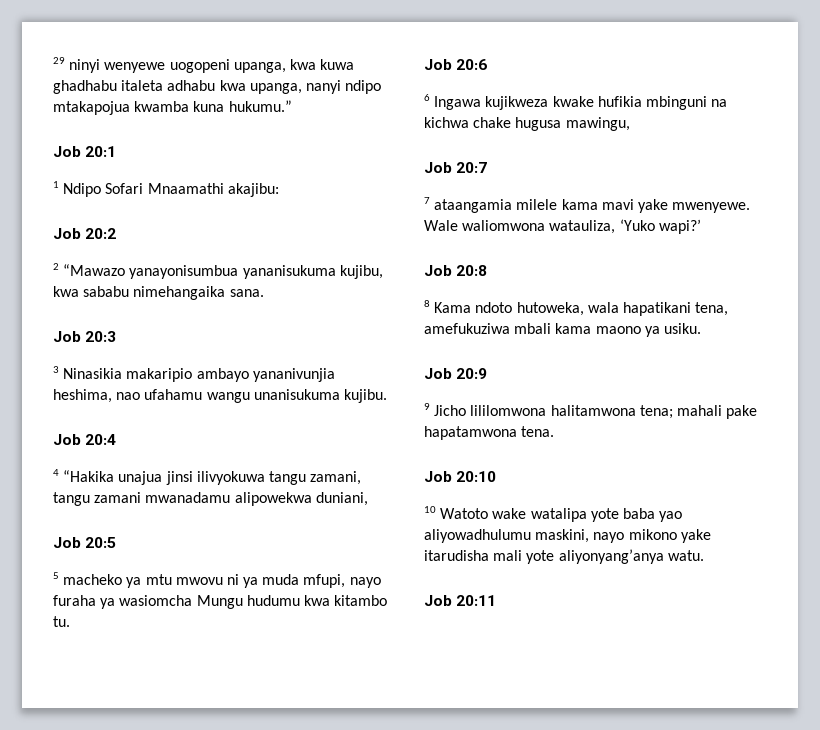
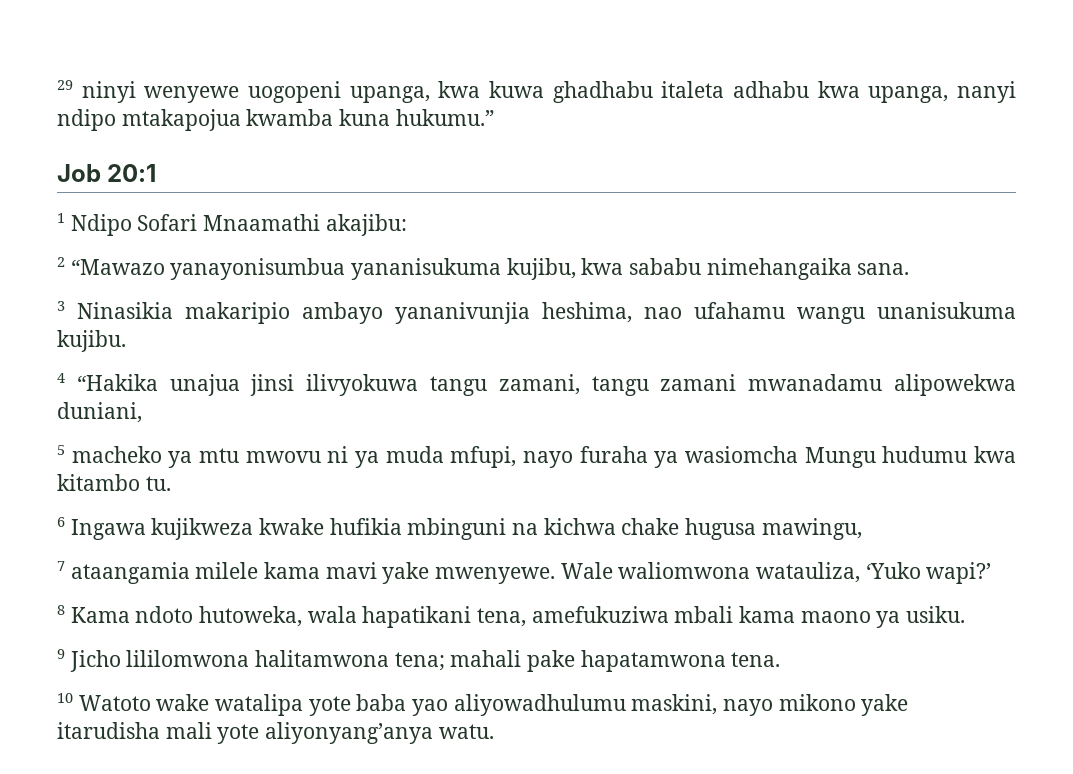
[53,228,117,239] // Job 20:2 -> (407, 225) none
[53,331,117,342] // Job 20:3 -> (910, 269) none
[53,434,117,445] // Job 20:4 -> (126, 341) none
[53,537,117,548] // Job 20:5 -> (142, 412) none
[424,59,488,70] // Job 20:6 -> (171, 483) none
[424,162,488,173] // Job 20:7 -> (862, 529) none
[424,265,488,276] // Job 20:8 -> (992, 573) none
[424,368,488,379] // Job 20:9 -> (966, 614) none
[424,471,497,482] // Job 20:10 -> (781, 659) none
[424,595,497,606] // Job 20:11 -> (494, 731) none

